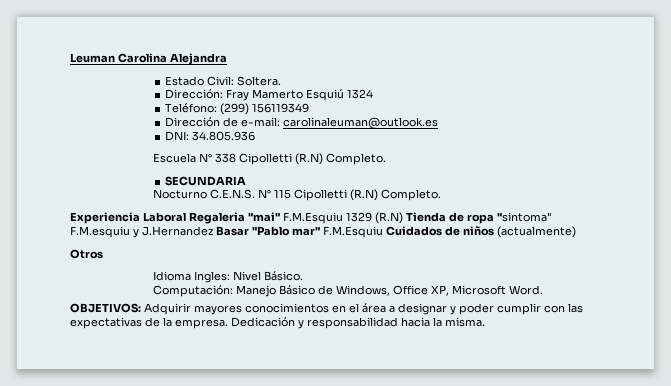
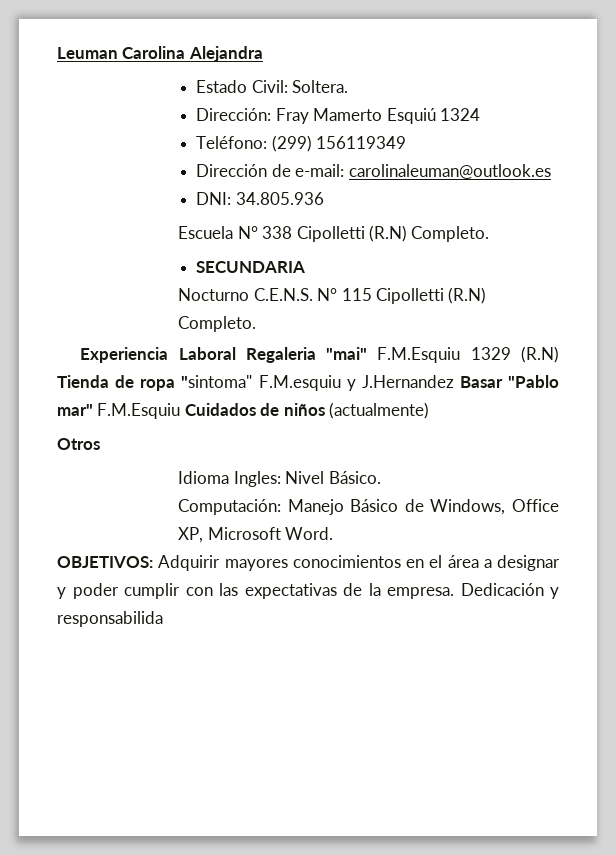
[307,317,485,329] responsabilidad hacia la misma. -> [57,611,163,627] responsabilida

